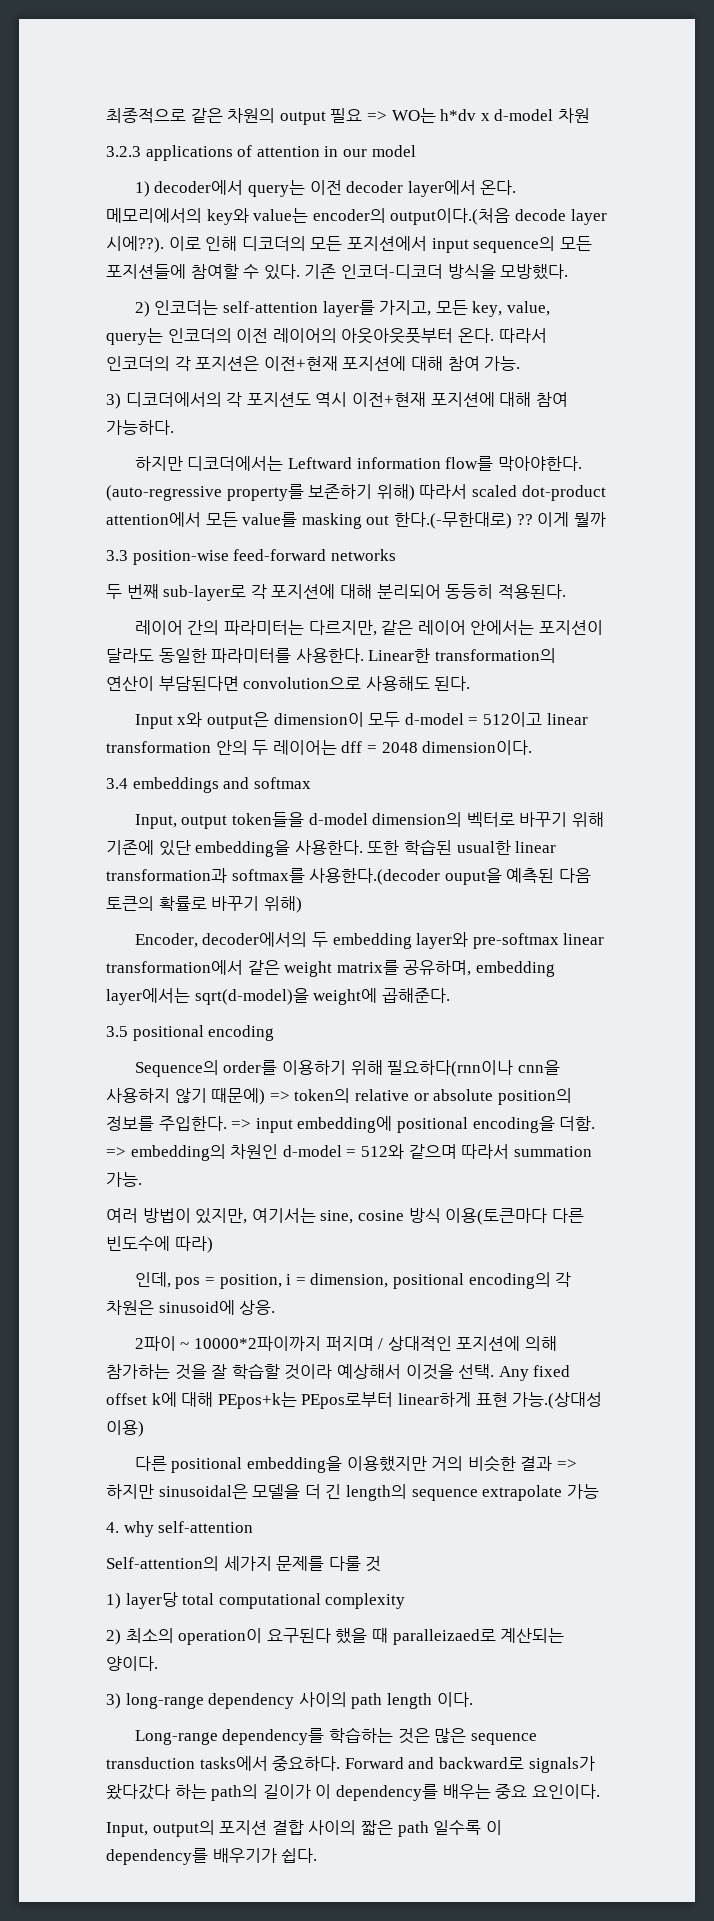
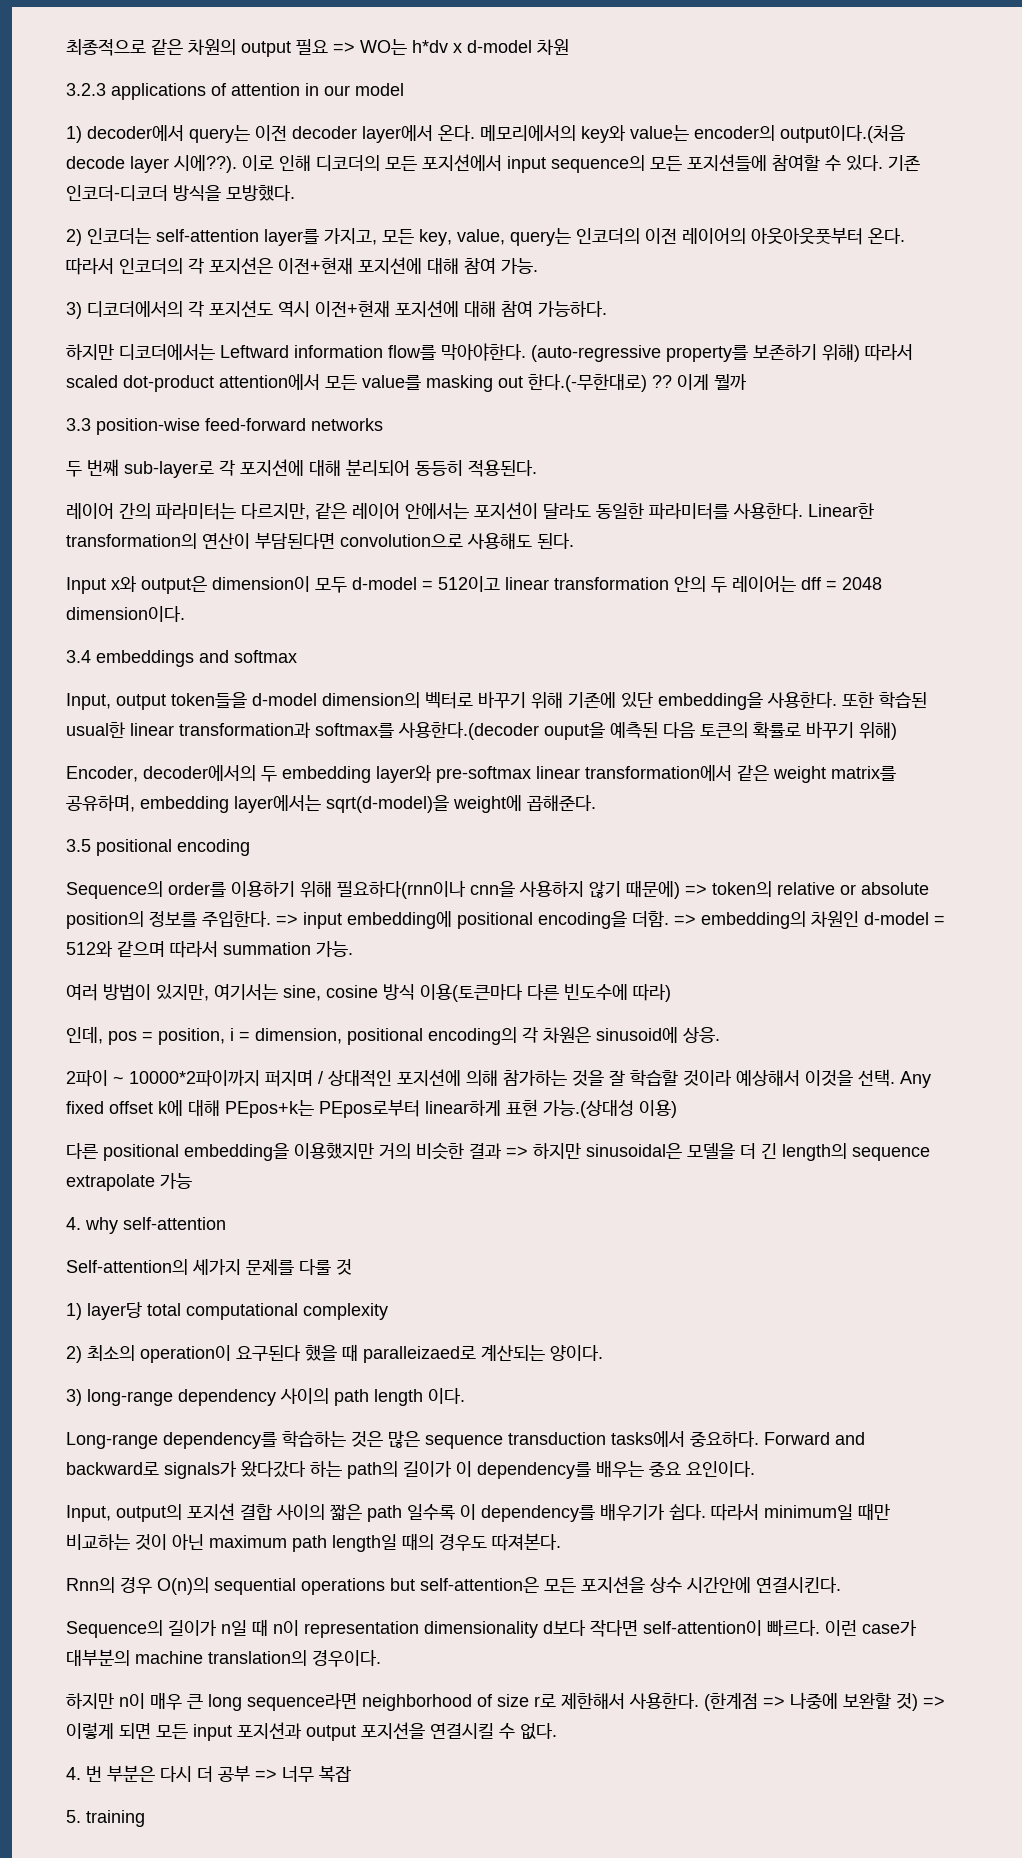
(318, 1855) none -> [711,1503,890,1521] [66,1533,561,1552] [66,1576,841,1595] [66,1619,917,1638] [66,1649,381,1667] [66,1692,945,1711] [66,1722,557,1741] [66,1765,351,1782] [66,1810,145,1827] 따라서 minimum일 때만 비교하는 것이 아닌 maximum path length일 때의 경우도 따져본다. // Rnn의 경우 O(n)의 sequential operations but self-attention은 모든 포지션을 상수 시간안에 연결시킨다. // Sequence의 길이가 n일 때 n이 representation dimensionality d보다 작다면 self-attention이 빠르다. 이런 case가 대부분의 machine translation의 경우이다. // 하지만 n이 매우 큰 long sequence라면 neighborhood of size r로 제한해서 사용한다. (한계점 => 나중에 보완할 것) => 이렇게 되면 모든 input 포지션과 output 포지션을 연결시킬 수 없다. // 4. 번 부분은 다시 더 공부 => 너무 복잡 // 5. training

